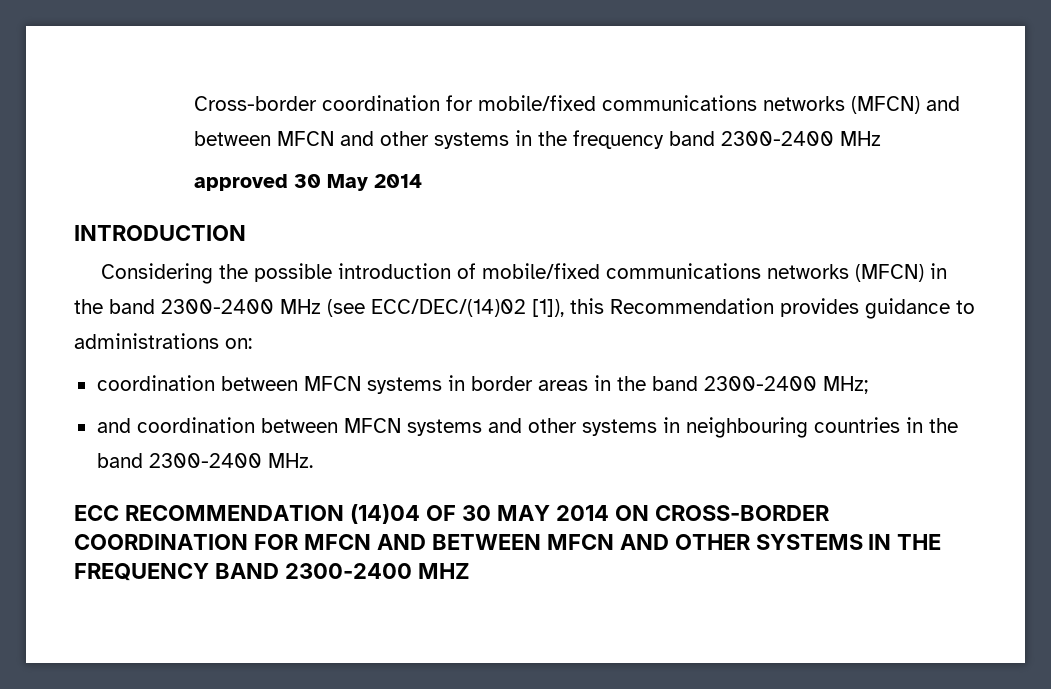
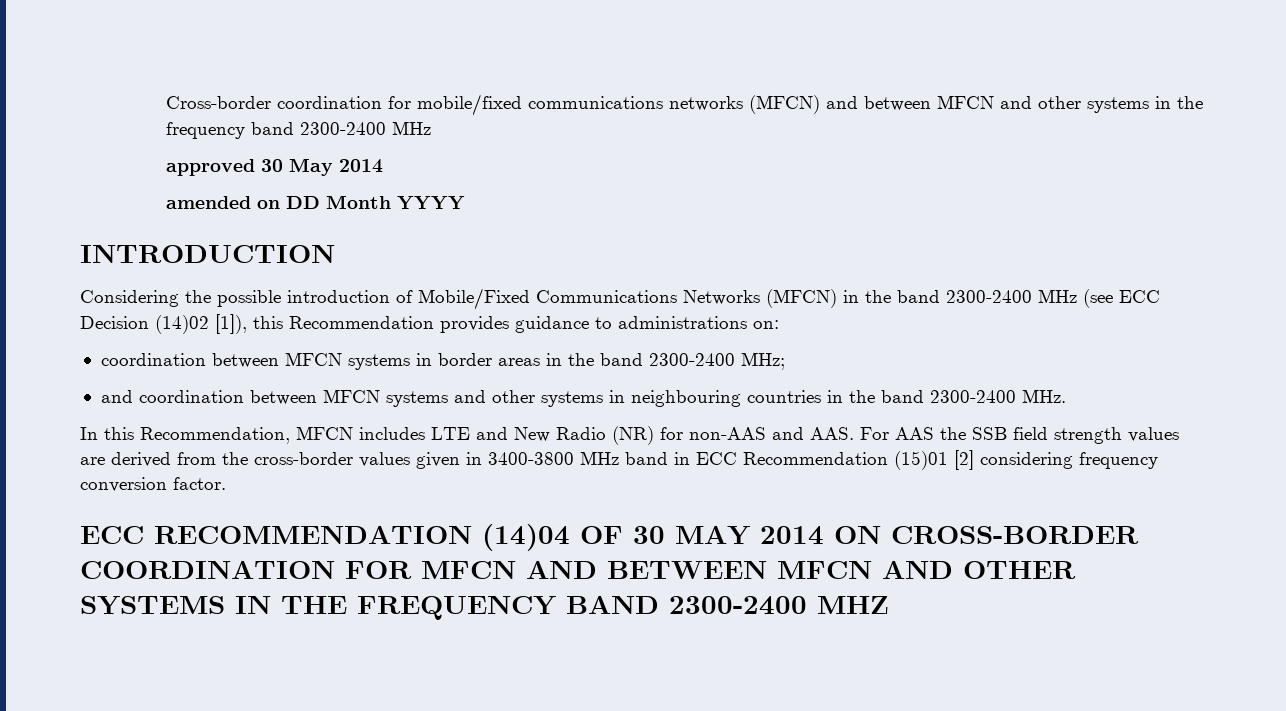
(423, 181) none -> [165,195,465,210] // amended on DD Month YYYY
[481,263,849,279] mobile/fixed communications networks -> [418,288,760,310] Mobile/Fixed Communications Networks
[371,299,526,317] ECC/DEC/(14)02 -> [1119,290,1160,303] [80,315,209,334] ECC Decision (14)02
(313, 460) none -> [80,426,1179,445] [80,450,1158,470] [80,477,226,492] // In this Recommendation, MFCN includes LTE and New Radio (NR) for non-AAS and AAS. For AAS the SSB field strength values are derived from the cross-border values given in 3400-3800 MHz band in ECC Recommendation (15)01 [2] considering frequency conversion factor.

